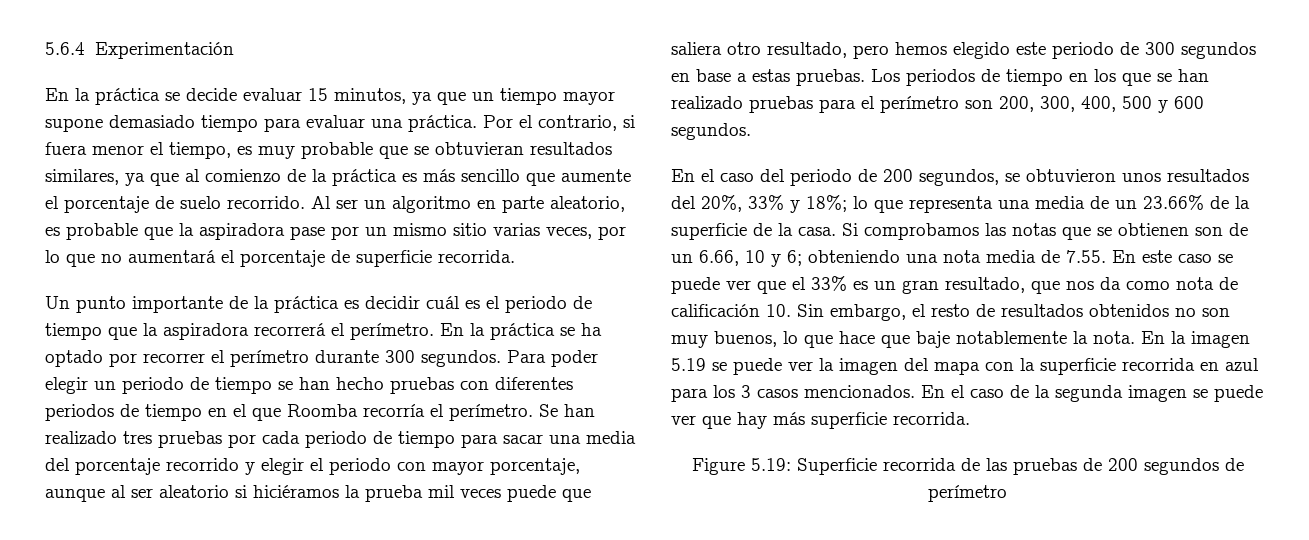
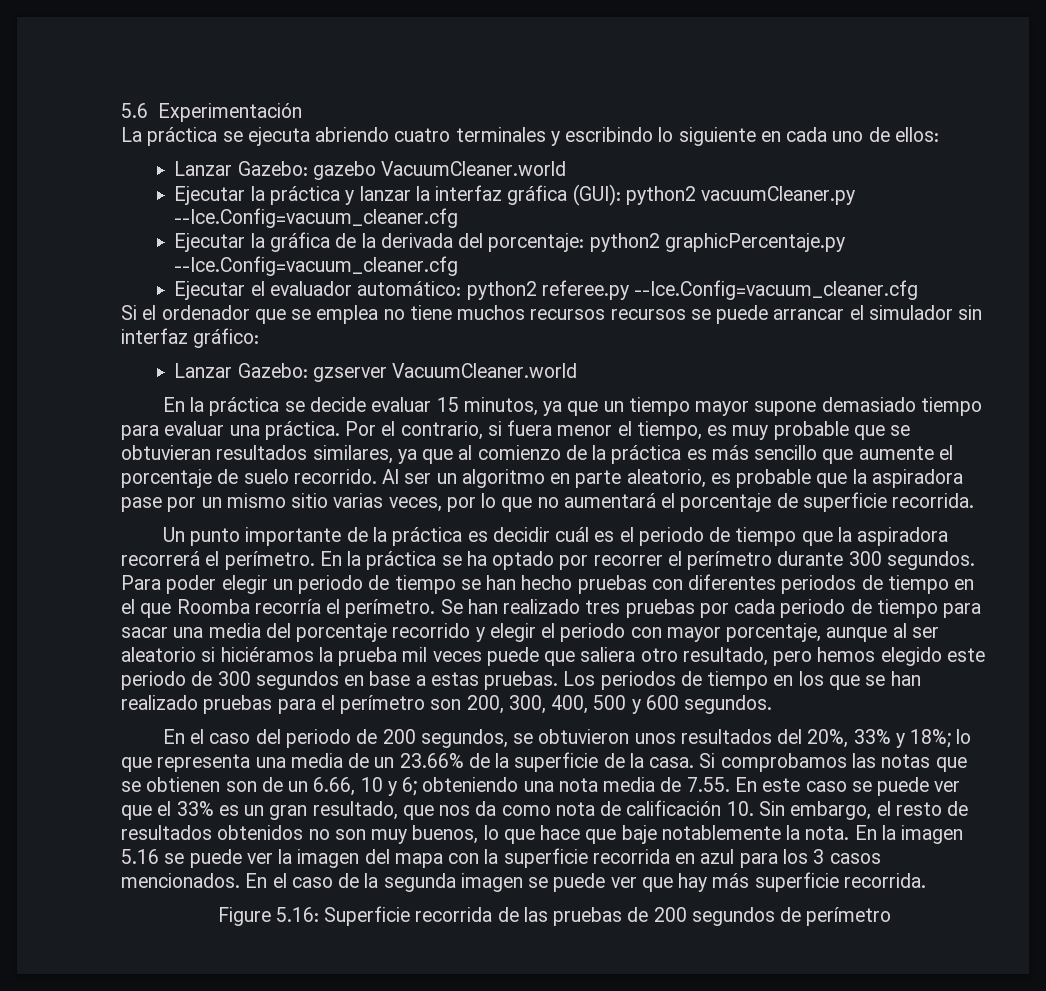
[45,42,85,55] 5.6.4 -> [121,103,148,118] 5.6
(234, 50) none -> [121,127,939,146] [174,161,567,180] [174,184,856,206] [174,208,459,228] [174,232,845,252] [174,256,459,276] [174,280,919,300] [121,305,983,324] [121,328,260,348] [174,363,578,382] // La práctica se ejecuta abriendo cuatro terminales y escribindo lo siguiente en cada uno de ellos: // Lanzar Gazebo: gazebo VacuumCleaner.world // Ejecutar la práctica y lanzar la interfaz gráfica (GUI): python2 vacuumCleaner.py --Ice.Config=vacuum_cleaner.cfg // Ejecutar la gráfica de la derivada del porcentaje: python2 graphicPercentaje.py --Ice.Config=vacuum_cleaner.cfg // Ejecutar el evaluador automático: python2 referee.py --Ice.Config=vacuum_cleaner.cfg // Si el ordenador que se emplea no tiene muchos recursos recursos se puede arrancar el simulador sin interfaz gráfico: // Lanzar Gazebo: gzserver VacuumCleaner.world
[671,358,706,371] 5.19 -> [121,849,159,864] 5.16
[750,458,791,471] 5.19: -> [275,907,319,922] 5.16:

